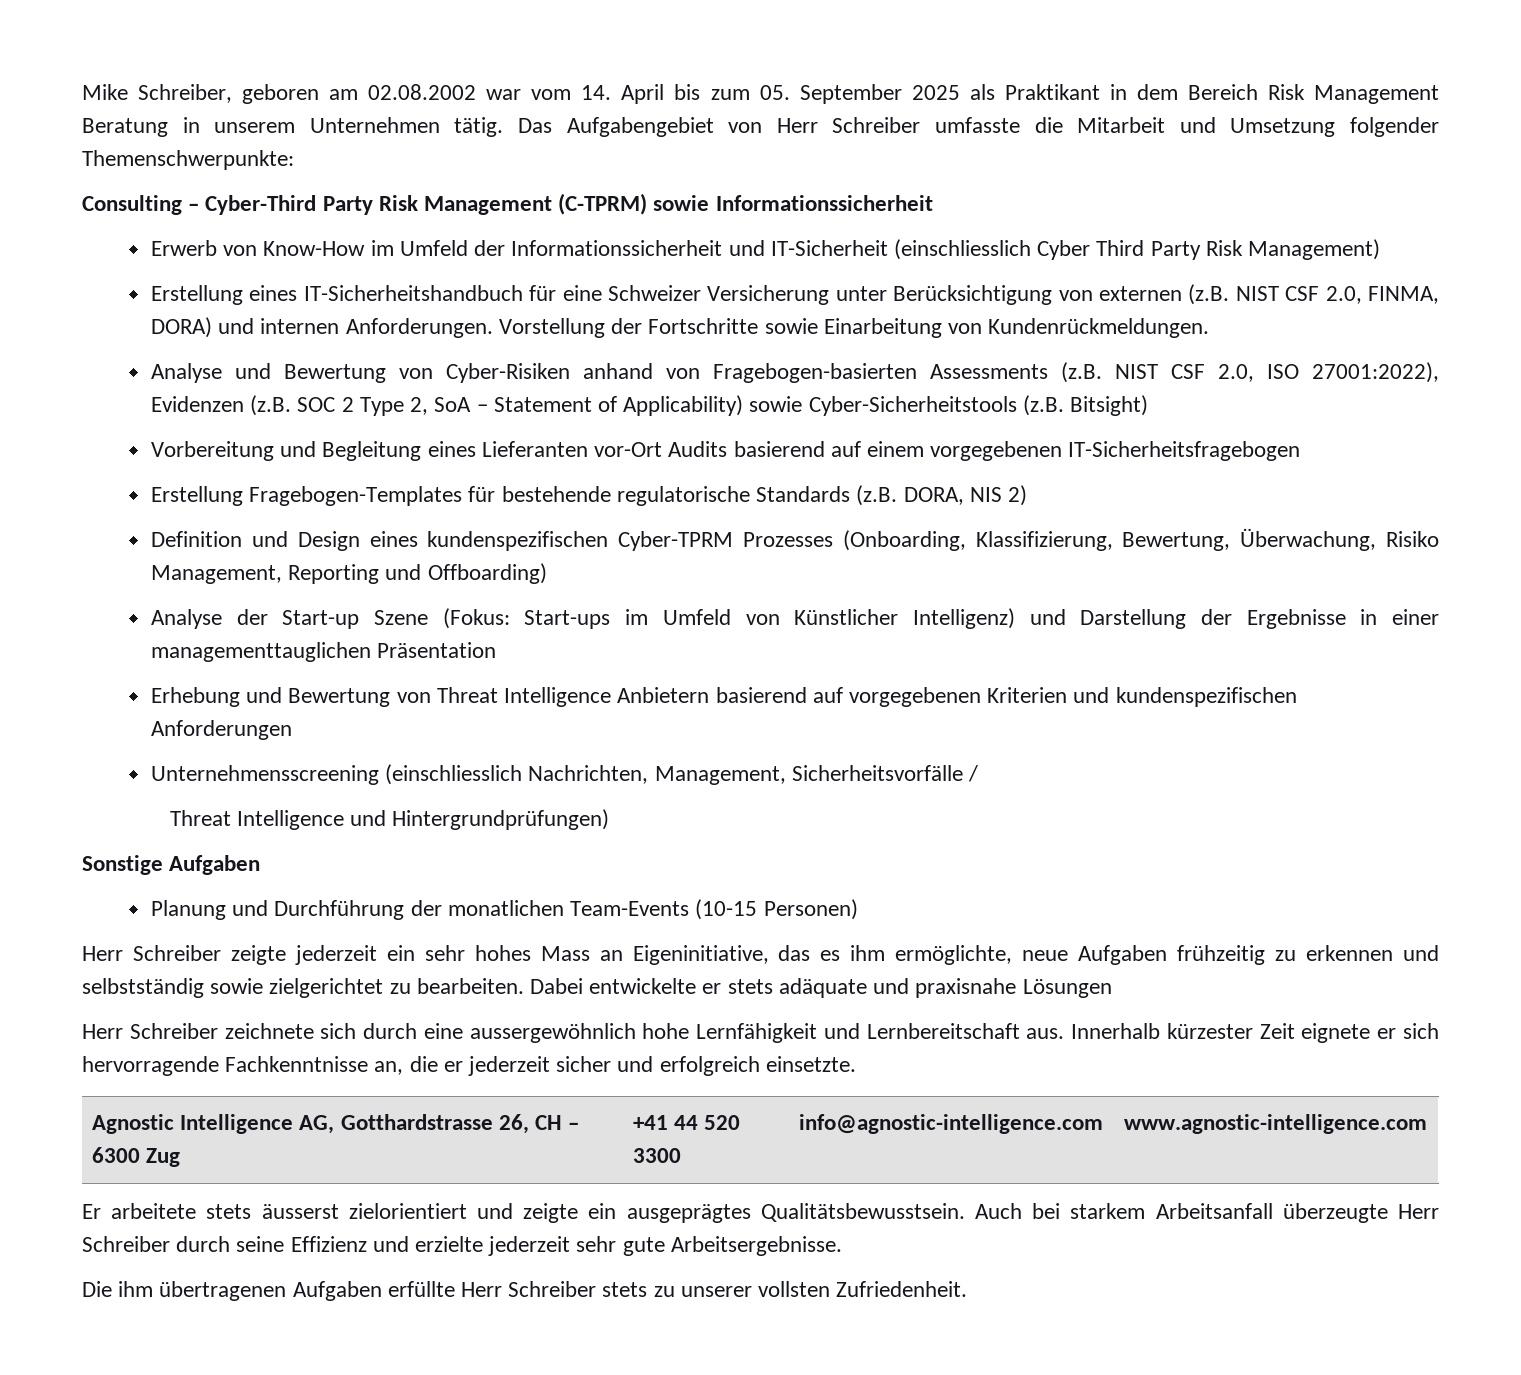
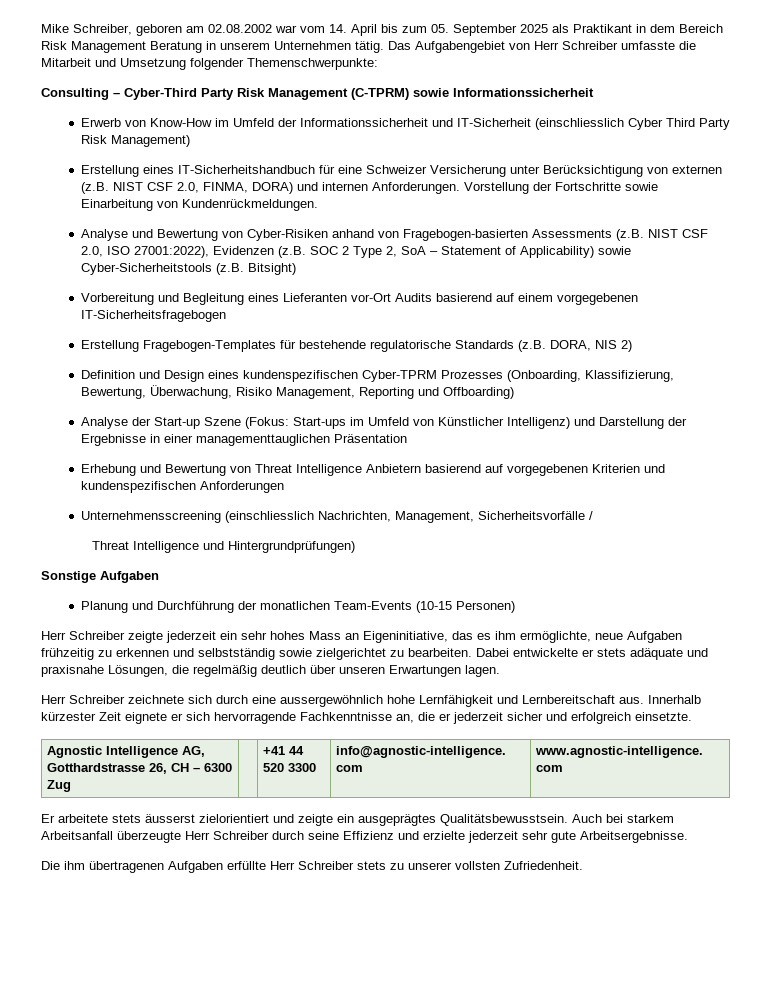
[1022,979,1112,998] Lösungen -> [108,665,500,677] Lösungen, die regelmäßig deutlich über unseren Erwartungen lagen.

